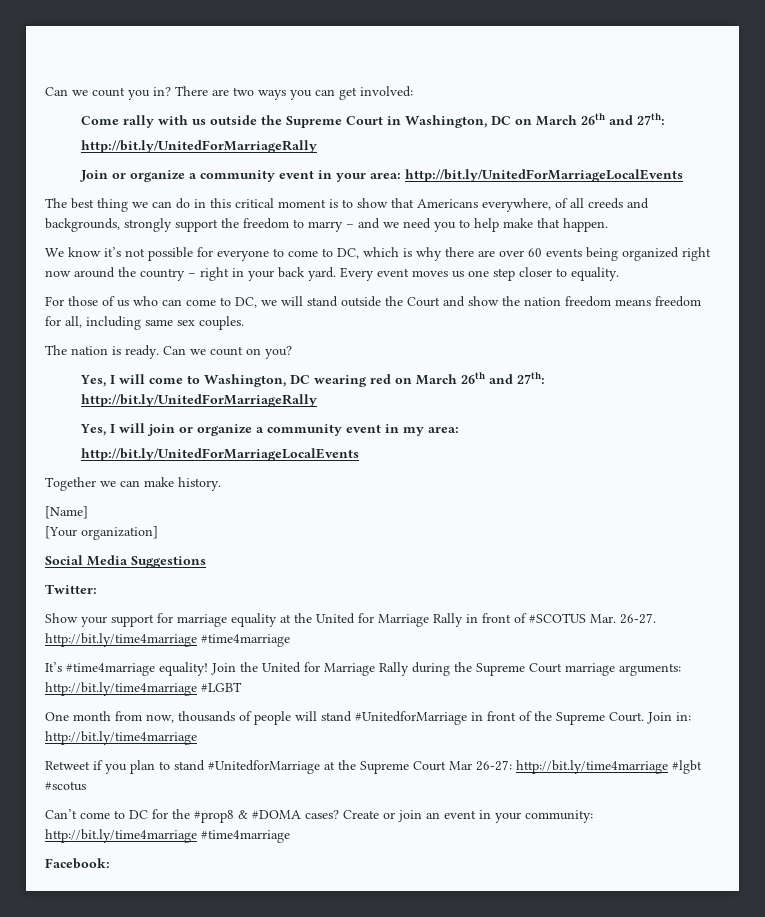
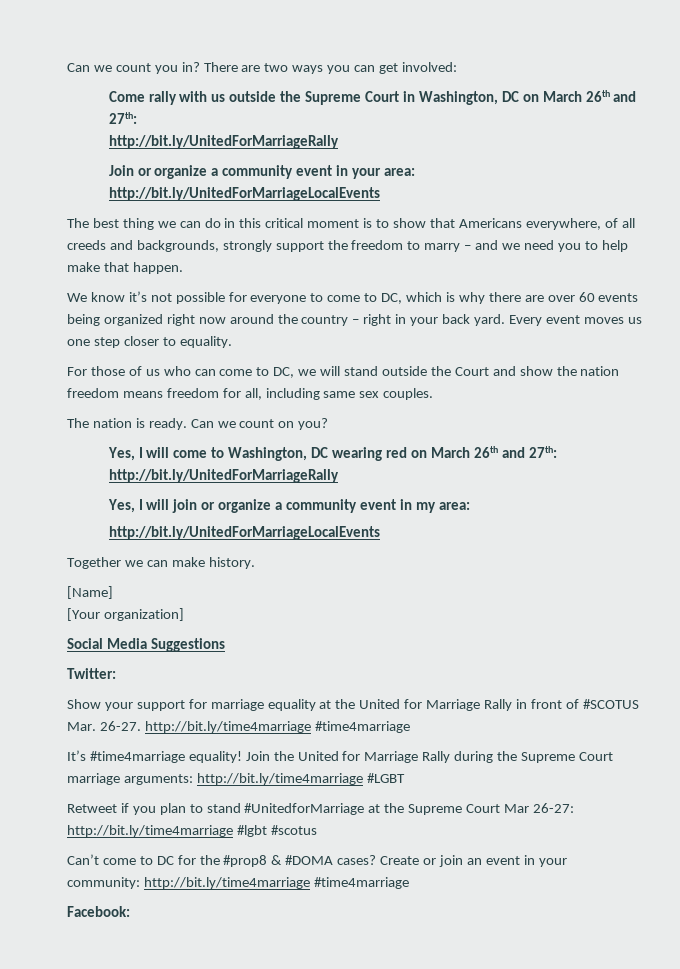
[45,711,691,725] [45,731,197,745] // One month from now, thousands of people will stand #UnitedforMarriage in front of the Supreme Court. Join in: http://bit.ly/time4marriage -> (405, 778) none

